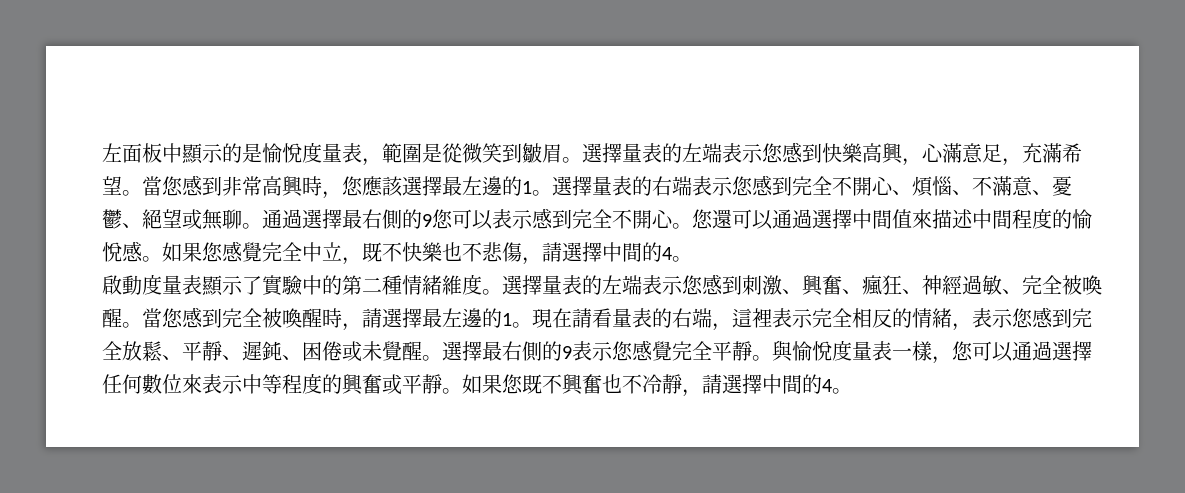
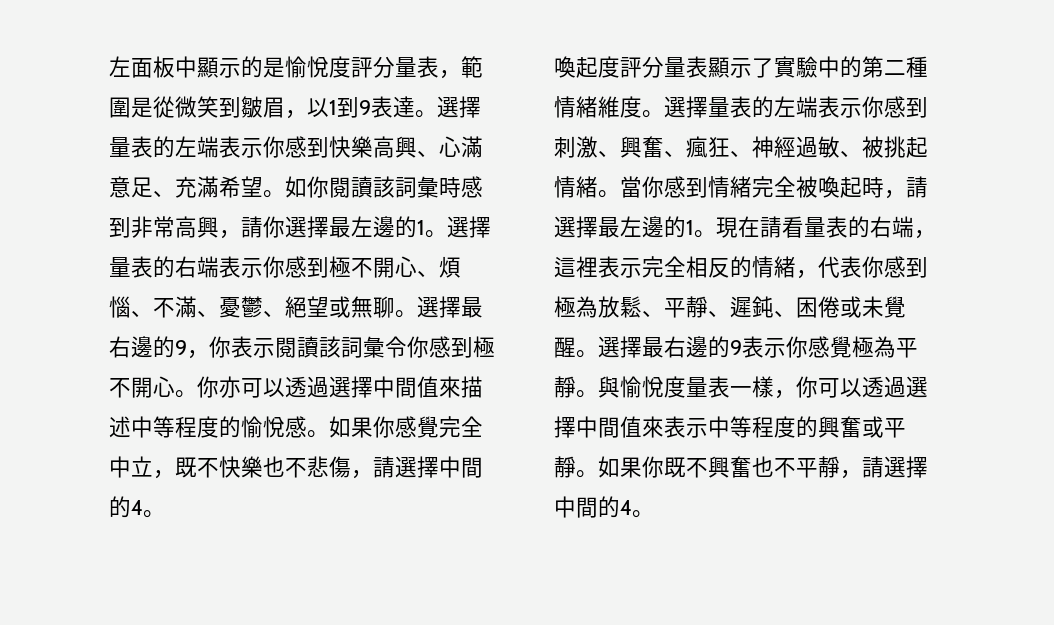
(322, 152) none -> [351,56,395,78] 評分
[562,143,783,163] 。選擇量表的左端表示您 -> [285,96,481,119] [109,136,285,158] ，以1到9表達。選擇量表的左端表示你
[902,158,922,166] ， -> [417,150,439,157] 、
[1002,158,1022,166] ， -> [153,190,175,197] 、
[142,176,183,196] 當您 -> [285,176,461,198] 如你閱讀該詞彙時
[302,176,403,199] 時，您應該 -> [219,216,285,239] ，請你
[732,175,832,196] 您感到完全 -> [263,256,351,278] 你感到極
[1012,176,1033,196] 意 -> (197, 307) none
[262,208,792,230] 通過選擇最右側的9您可以表示感到完全不開心。您還可以通 -> [417,296,483,318] [109,336,495,359] [109,376,307,398] 選擇最右邊的9，你表示閱讀該詞彙令你感到極不開心。你亦可以透
[992,210,1012,229] 間 -> [153,416,175,438] 等
[202,242,223,262] 您 -> [373,416,395,438] 你
[102,274,162,295] 啟動度 -> [554,56,664,78] 喚起度評分
[682,275,703,295] 您 -> [862,96,884,118] 你
[1022,275,1102,295] [102,307,322,328] 完全被喚醒。當您感到完全被喚醒 -> [862,136,928,158] [554,176,862,198] 被挑起情緒。當你感到情緒完全被喚起
[972,307,1092,328] [102,341,122,360] 表示您感到完全 -> [818,256,928,278] [554,296,598,318] 代表你感到極為
[522,341,542,361] 側 -> [686,336,708,358] 邊
[612,340,712,361] 您感覺完全 -> [786,336,896,358] 你感覺極為
[952,341,1092,362] [102,374,182,394] 您可以通過選擇任何數位 -> [796,376,928,398] [554,416,642,438] 你可以透過選擇中間值
[502,374,523,394] 您 -> [642,456,664,478] 你
[642,374,662,394] 冷 -> [796,458,818,478] 平

